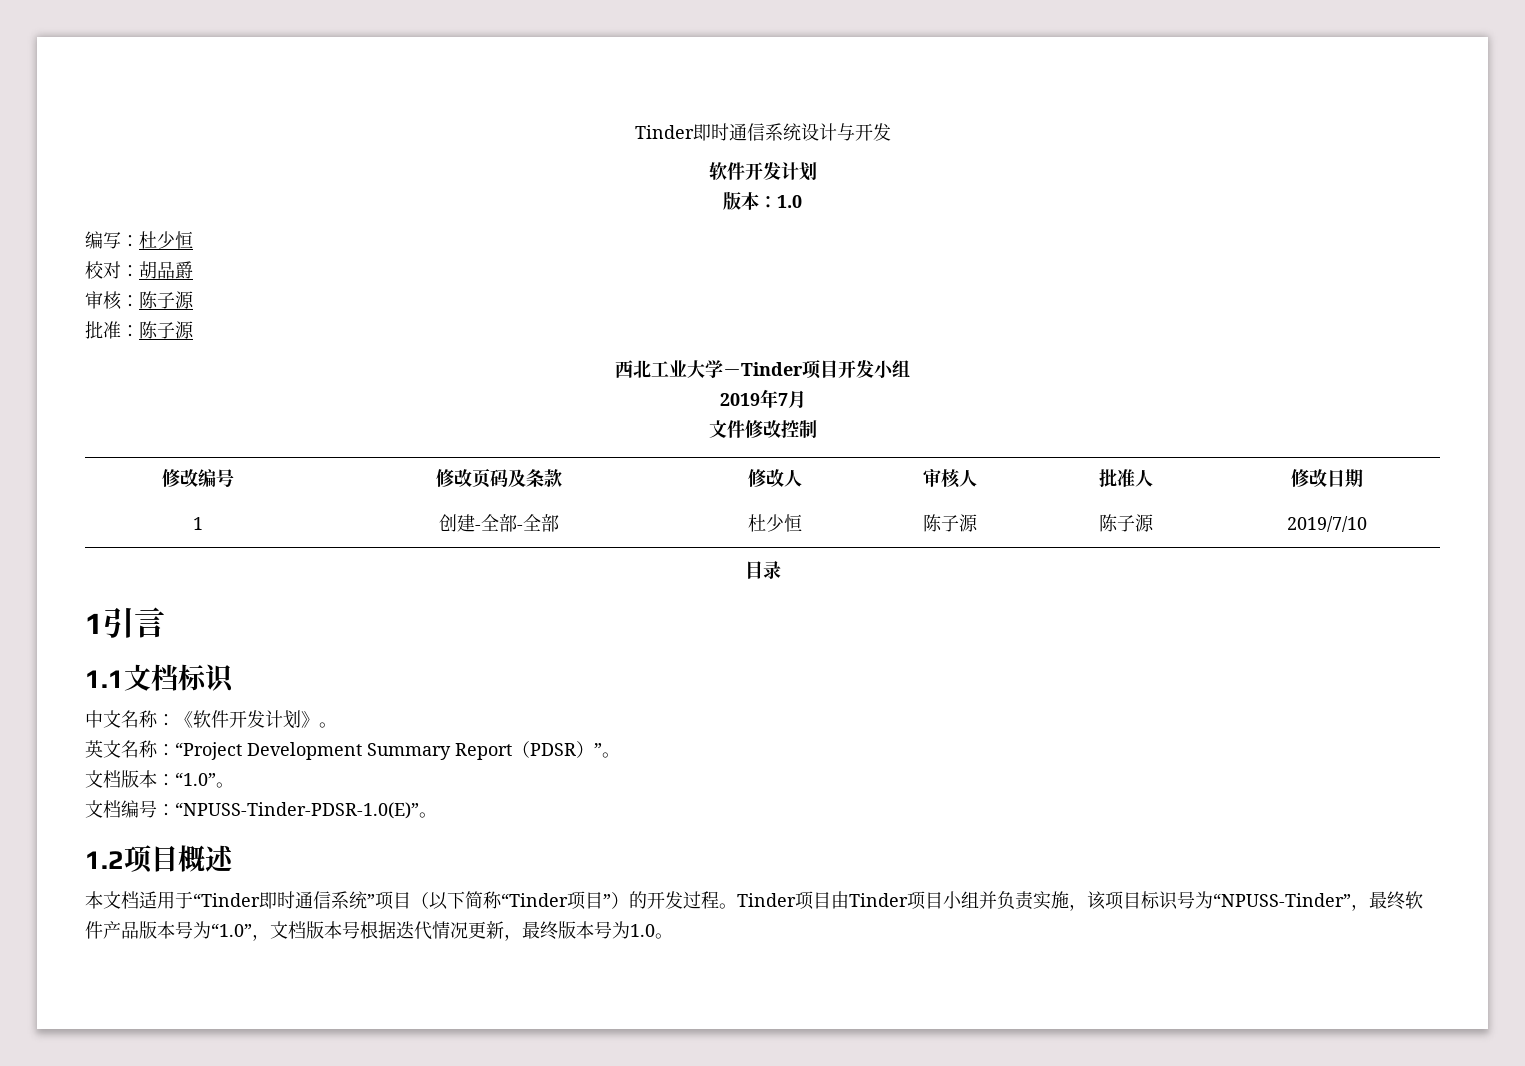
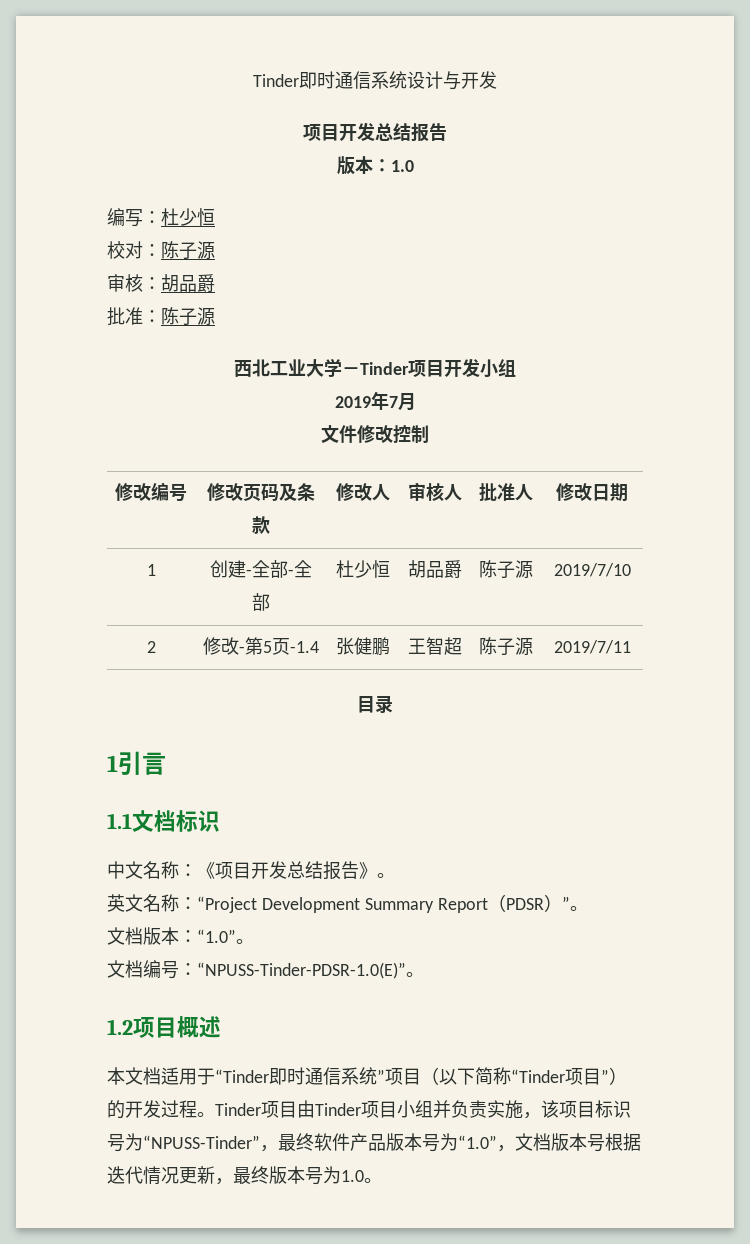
[708,162,817,181] 软件开发计划 -> [303,122,447,142] 项目开发总结报告
[139,261,193,279] 胡品爵 -> [161,241,215,260] 陈子源
[139,291,194,309] 陈子源 -> [161,274,215,292] 胡品爵
[923,514,978,532] 陈子源 -> [407,560,462,578] 胡品爵
(1367, 524) none -> [146,641,156,653] [203,637,319,655] [336,637,390,656] [407,637,462,655] [479,637,533,656] [553,640,631,654] // 2 | 修改-第5页-1.4 | 张健鹏 | 王智超 | 陈子源 | 2019/7/11
[193,710,301,729] 软件开发计划 -> [215,861,359,880] 项目开发总结报告

